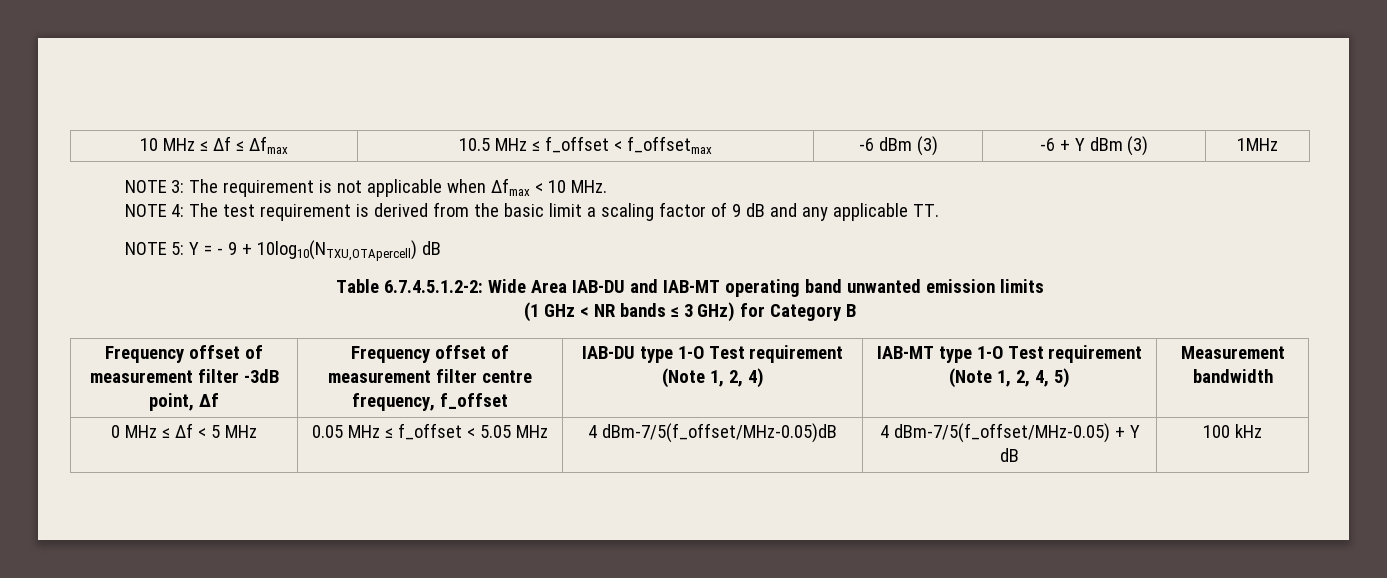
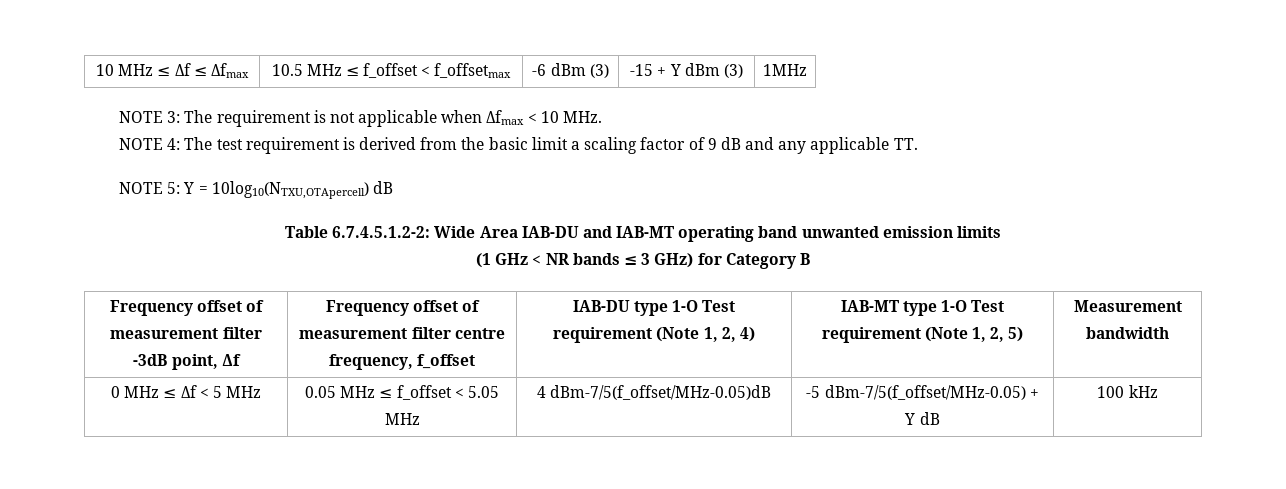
[1039,138,1055,151] -6 -> [630,64,654,76] -15
[217,242,253,255] - 9 + -> (208, 190) none
[1034,370,1049,387] 4, -> (1005, 334) none
[879,425,889,438] 4 -> [806,386,821,398] -5

